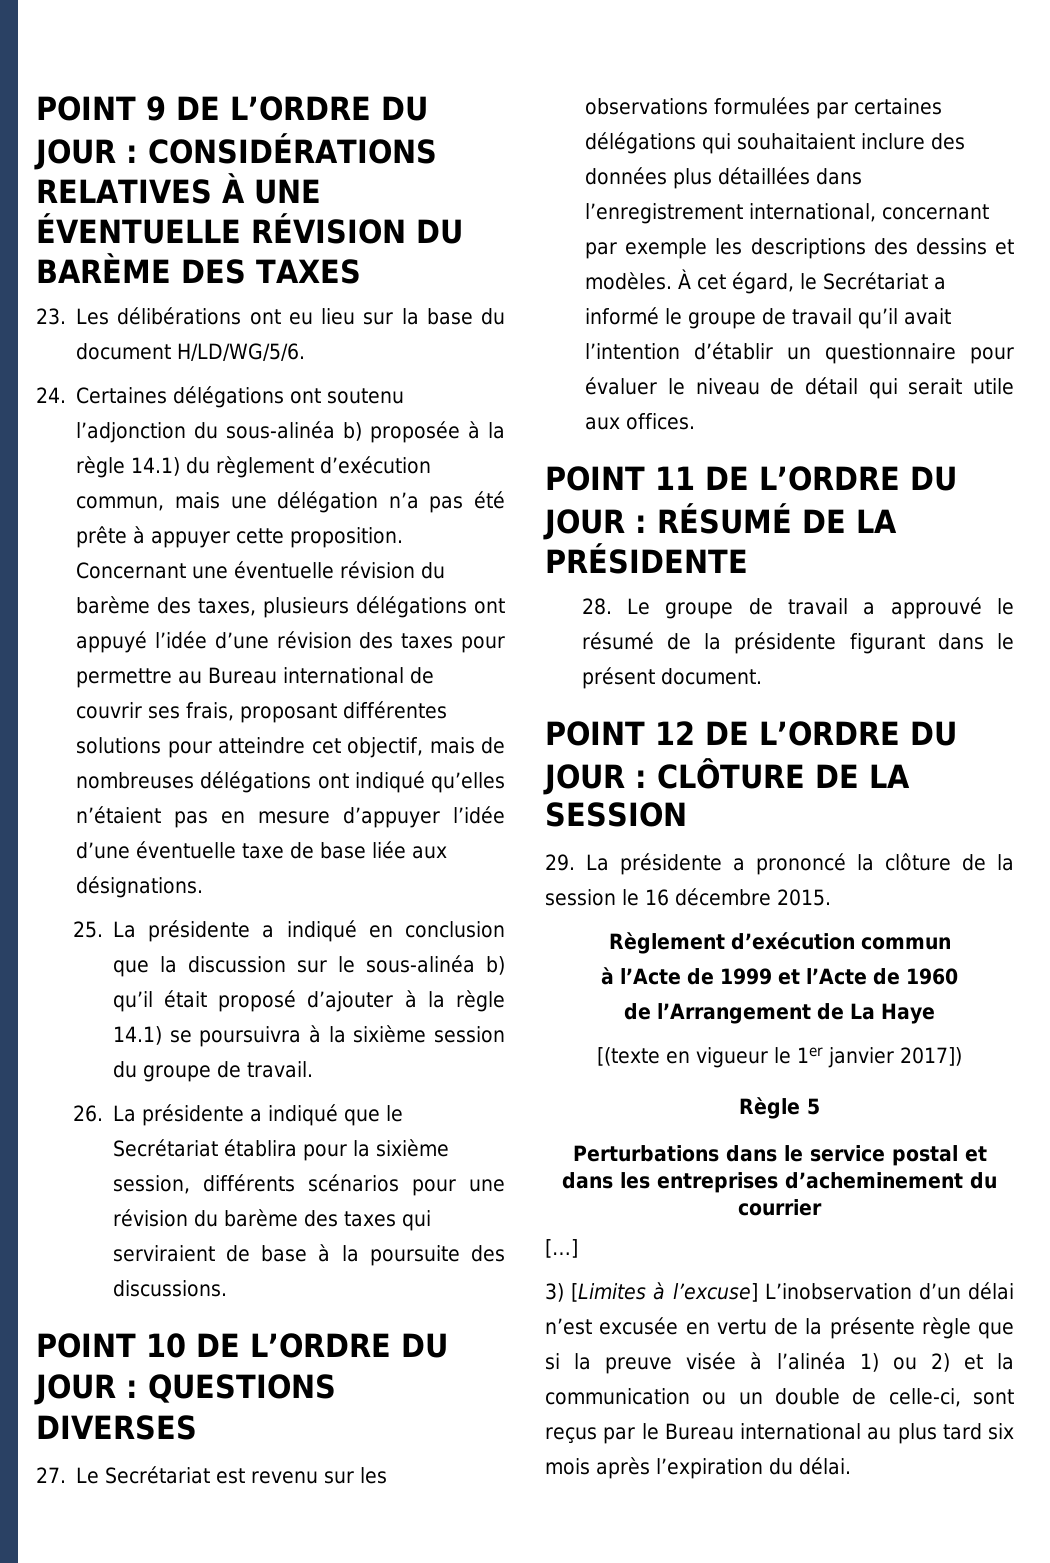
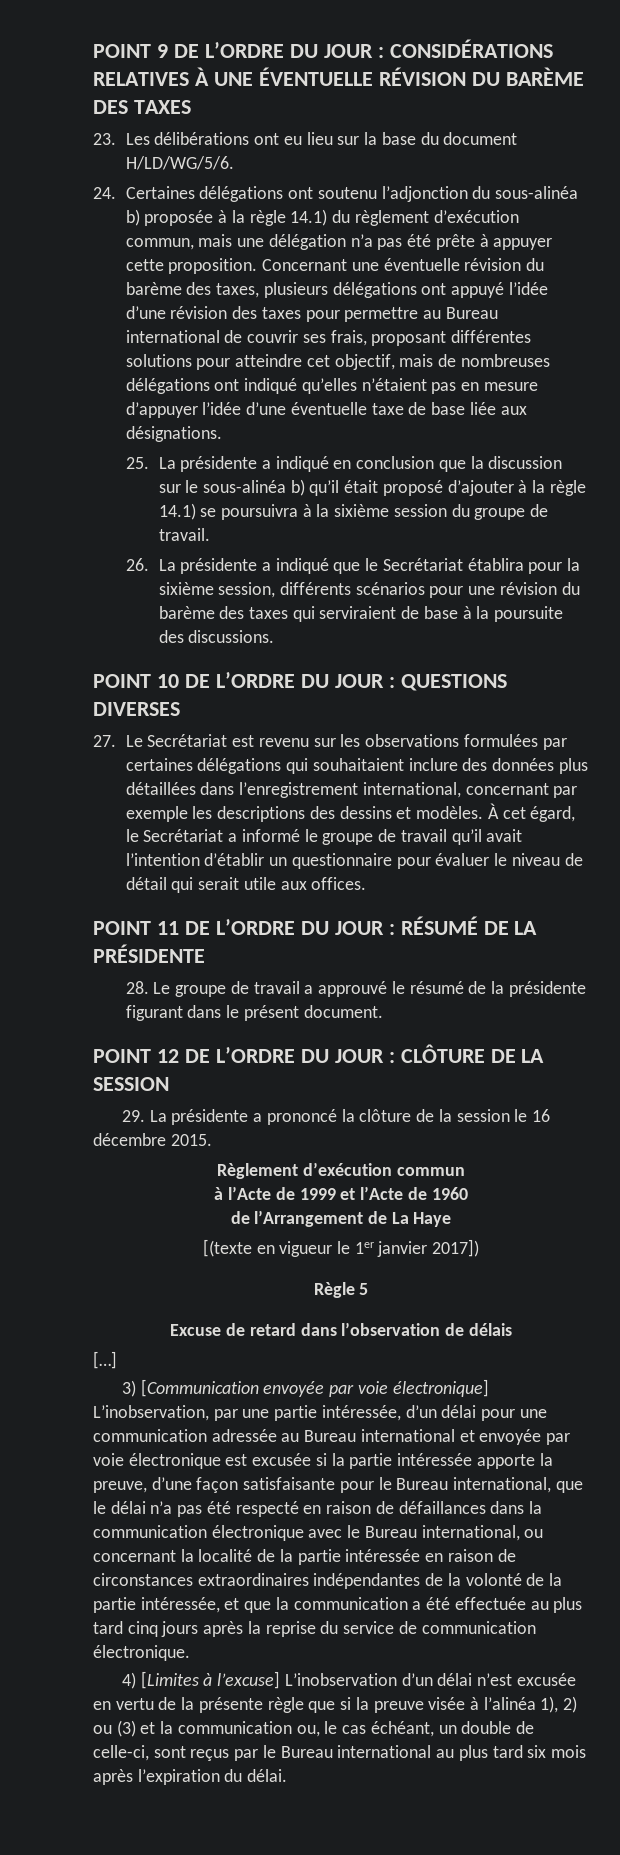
[572,1145,987,1166] [562,1172,997,1193] [738,1199,822,1216] [545,1239,578,1258] [545,1283,564,1302] Perturbations dans le service postal et dans les entreprises d’acheminement du courrier // […] // 3) -> [170,1322,512,1336] [93,1351,117,1369] [122,1379,489,1397] [93,1405,547,1421] [93,1429,571,1445] [93,1453,553,1469] [93,1477,583,1493] [93,1501,542,1517] [93,1525,544,1541] [93,1549,516,1565] [93,1573,563,1589] [93,1597,583,1613] [93,1621,536,1637] [93,1645,190,1661] [122,1672,137,1689] Excuse de retard dans l’observation de délais // […] // 3) [Communication envoyée par voie électronique] L’inobservation, par une partie intéressée, d’un délai pour une communication adressée au Bureau international et envoyée par voie électronique est excusée si la partie intéressée apporte la preuve, d’une façon satisfaisante pour le Bureau international, que le délai n’a pas été respecté en raison de défaillances dans la communication électronique avec le Bureau international, ou concernant la localité de la partie intéressée en raison de circonstances extraordinaires indépendantes de la volonté de la partie intéressée, et que la communication a été effectuée au plus tard cinq jours après la reprise du service de communication électronique. // 4)
[859,1353,1015,1372] [545,1388,727,1405] 1) ou 2) et la communication ou -> [540,1696,578,1713] [93,1720,434,1737] 1), 2) ou (3) et la communication ou, le cas échéant,

